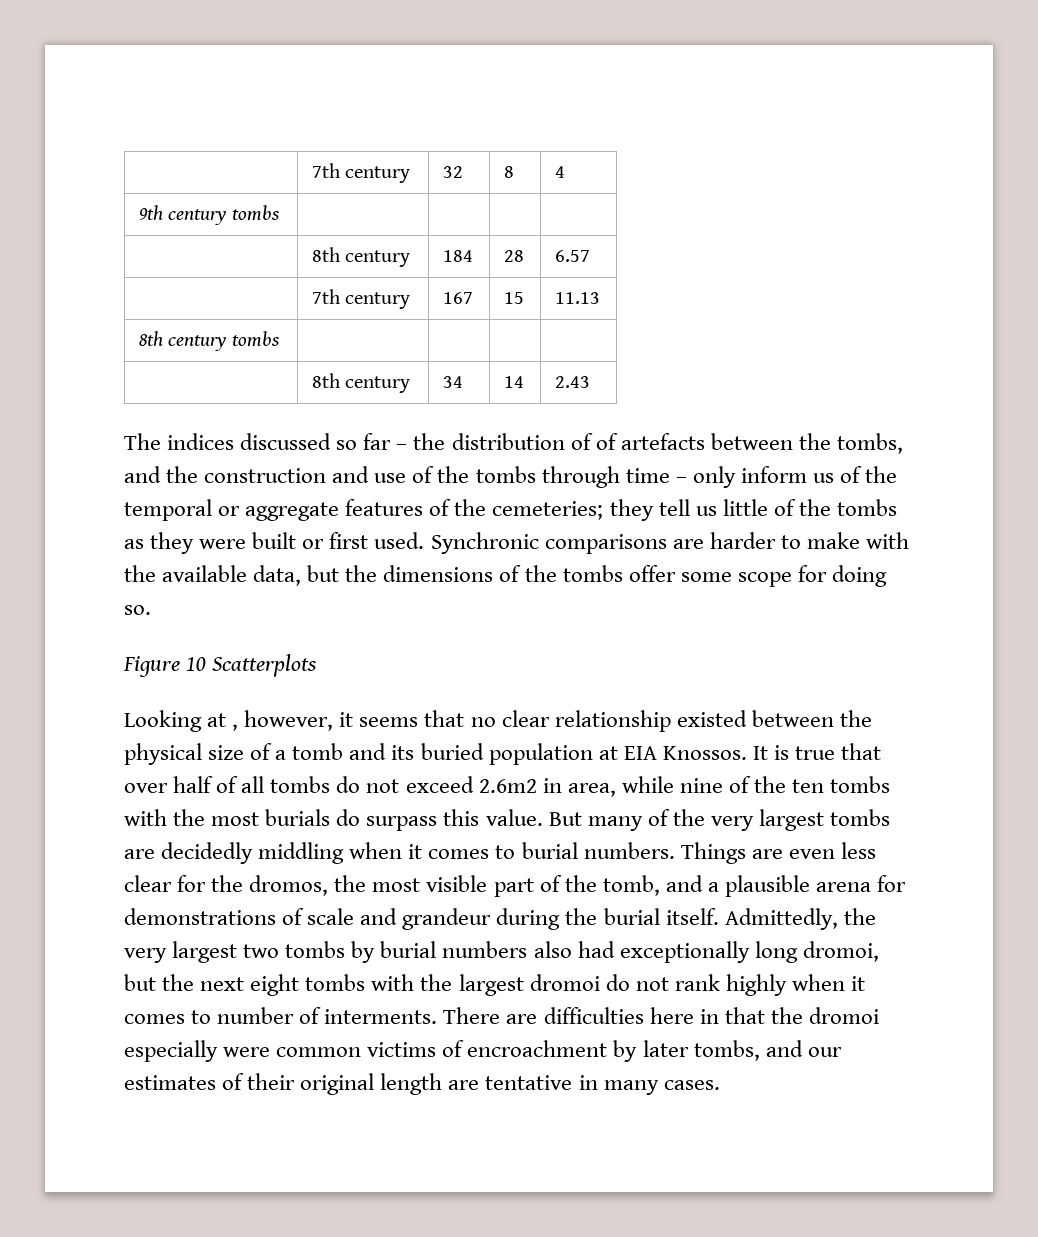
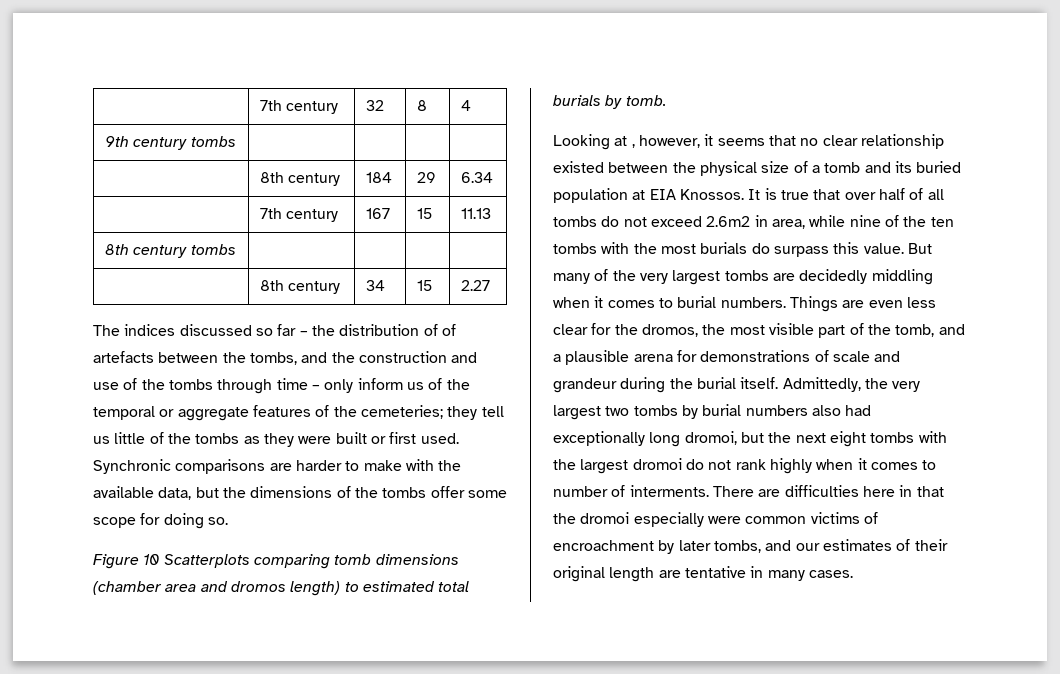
[503,250,524,262] [554,250,590,262] 28 | 6.57 -> [416,172,436,183] [460,172,493,183] 29 | 6.34
[503,376,524,388] [554,376,590,388] 14 | 2.43 -> [416,280,432,291] [460,280,490,291] 15 | 2.27
(318, 665) none -> [253,554,459,569] [93,581,470,596] [553,95,666,109] comparing tomb dimensions (chamber area and dromos length) to estimated total burials by tomb.

